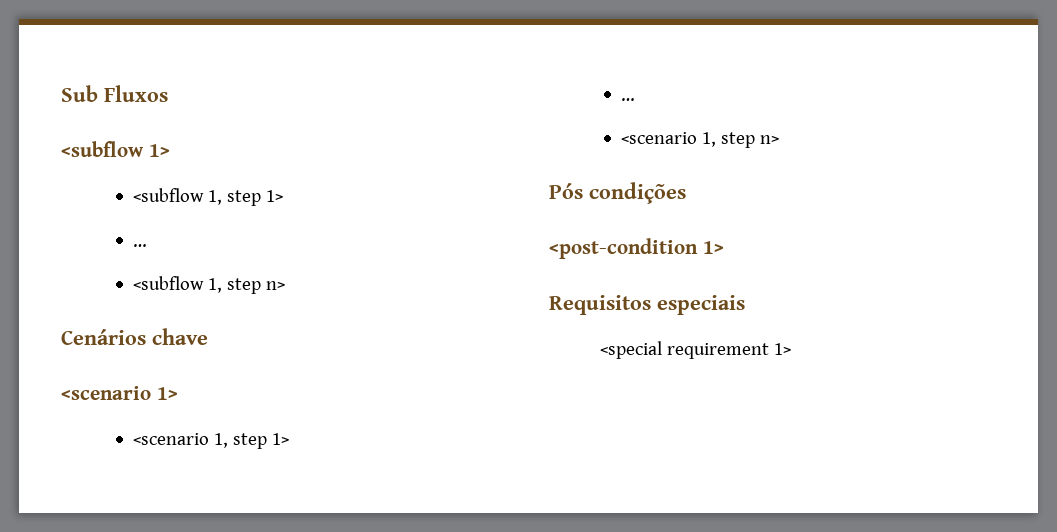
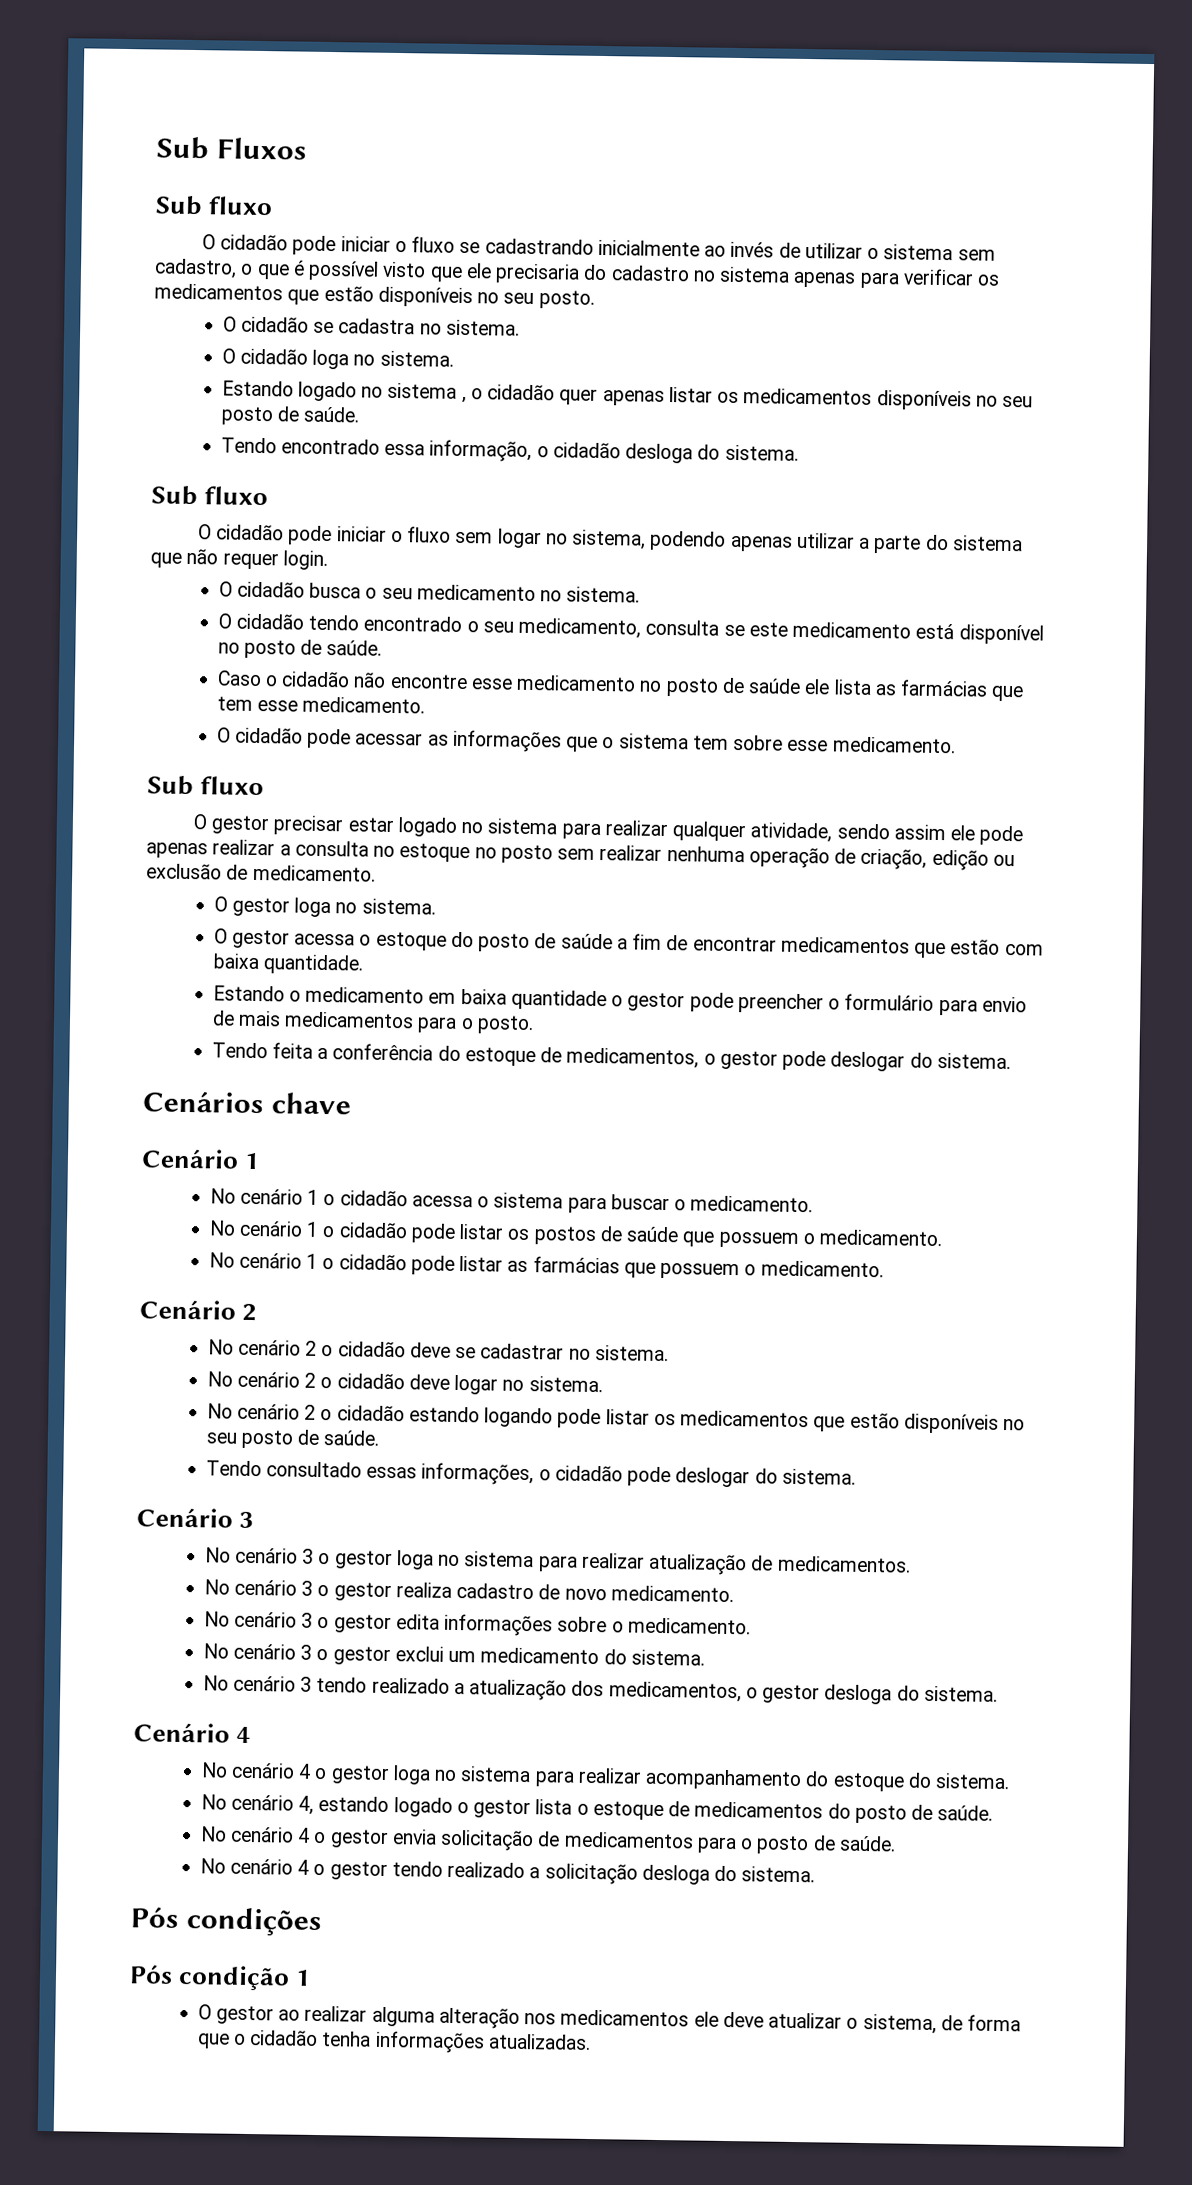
[61,141,170,157] [132,188,283,206] [132,244,147,247] [132,276,285,294] [61,328,208,345] [61,386,178,400] [132,433,289,449] [620,98,635,101] [620,132,779,148] [549,182,686,204] [549,238,724,259] [549,295,745,315] [600,341,792,359] <subflow 1> // <subflow 1, step 1> // … // <subflow 1, step n> // Cenários chave // <scenario 1> // <scenario 1, step 1> // … // <scenario 1, step n> // Pós condições // <post-condition 1> // Requisitos especiais // <special requirement 1> -> [155,195,274,216] [201,234,996,261] [154,258,1001,289] [154,283,595,309] [222,316,520,336] [221,348,454,370] [221,380,1034,411] [220,406,361,426] [220,437,799,464] [151,485,269,506] [197,524,1023,554] [150,548,328,571] [218,581,641,603] [217,613,1044,645] [217,639,383,659] [216,670,1025,702] [216,696,426,714] [216,727,956,754] [147,775,265,796] [192,814,1024,846] [146,839,1015,871] [146,863,376,882] [213,896,436,918] [213,928,1044,959] [212,953,363,975] [212,985,1027,1016] [211,1010,534,1035] [211,1042,1011,1072] [142,1090,352,1115] [141,1148,261,1170] [209,1188,814,1214] [208,1220,944,1248] [208,1252,884,1280] [139,1299,258,1322] [207,1339,669,1362] [206,1371,603,1395] [206,1403,1026,1434] [205,1429,381,1449] [205,1460,856,1488] [136,1507,255,1529] [204,1547,911,1576] [203,1579,734,1603] [203,1611,751,1637] [202,1643,705,1666] [202,1675,998,1705] [133,1722,252,1744] [200,1762,1011,1792] [200,1794,994,1824] [199,1826,896,1855] [199,1858,816,1885] [130,1906,323,1938] [129,1964,312,1991] [197,2004,1022,2035] [196,2030,591,2054] Sub fluxo // O cidadão pode iniciar o fluxo se cadastrando inicialmente ao invés de utilizar o sistema sem cadastro, o que é possível visto que ele precisaria do cadastro no sistema apenas para verificar os medicamentos que estão disponíveis no seu posto. // O cidadão se cadastra no sistema. // O cidadão loga no sistema. // Estando logado no sistema , o cidadão quer apenas listar os medicamentos disponíveis no seu posto de saúde. // Tendo encontrado essa informação, o cidadão desloga do sistema. // Sub fluxo // O cidadão pode iniciar o fluxo sem logar no sistema, podendo apenas utilizar a parte do sistema que não requer login. // O cidadão busca o seu medicamento no sistema. // O cidadão tendo encontrado o seu medicamento, consulta se este medicamento está disponível no posto de saúde. // Caso o cidadão não encontre esse medicamento no posto de saúde ele lista as farmácias que tem esse medicamento. // O cidadão pode acessar as informações que o sistema tem sobre esse medicamento. // Sub fluxo // O gestor precisar estar logado no sistema para realizar qualquer atividade, sendo assim ele pode apenas realizar a consulta no estoque no posto sem realizar nenhuma operação de criação, edição ou exclusão de medicamento. // O gestor loga no sistema. // O gestor acessa o estoque do posto de saúde a fim de encontrar medicamentos que estão com baixa quantidade. // Estando o medicamento em baixa quantidade o gestor pode preencher o formulário para envio de mais medicamentos para o posto. // Tendo feita a conferência do estoque de medicamentos, o gestor pode deslogar do sistema. // Cenários chave // Cenário 1 // No cenário 1 o cidadão acessa o sistema para buscar o medicamento. // No cenário 1 o cidadão pode listar os postos de saúde que possuem o medicamento. // No cenário 1 o cidadão pode listar as farmácias que possuem o medicamento. // Cenário 2 // No cenário 2 o cidadão deve se cadastrar no sistema. // No cenário 2 o cidadão deve logar no sistema. // No cenário 2 o cidadão estando logando pode listar os medicamentos que estão disponíveis no seu posto de saúde. // Tendo consultado essas informações, o cidadão pode deslogar do sistema. // Cenário 3 // No cenário 3 o gestor loga no sistema para realizar atualização de medicamentos. // No cenário 3 o gestor realiza cadastro de novo medicamento. // No cenário 3 o gestor edita informações sobre o medicamento. // No cenário 3 o gestor exclui um medicamento do sistema. // No cenário 3 tendo realizado a atualização dos medicamentos, o gestor desloga do sistema. // Cenário 4 // No cenário 4 o gestor loga no sistema para realizar acompanhamento do estoque do sistema. // No cenário 4, estando logado o gestor lista o estoque de medicamentos do posto de saúde. // No cenário 4 o gestor envia solicitação de medicamentos para o posto de saúde. // No cenário 4 o gestor tendo realizado a solicitação desloga do sistema. // Pós condições // Pós condição 1 // O gestor ao realizar alguma alteração nos medicamentos ele deve atualizar o sistema, de forma que o cidadão tenha informações atualizadas.

